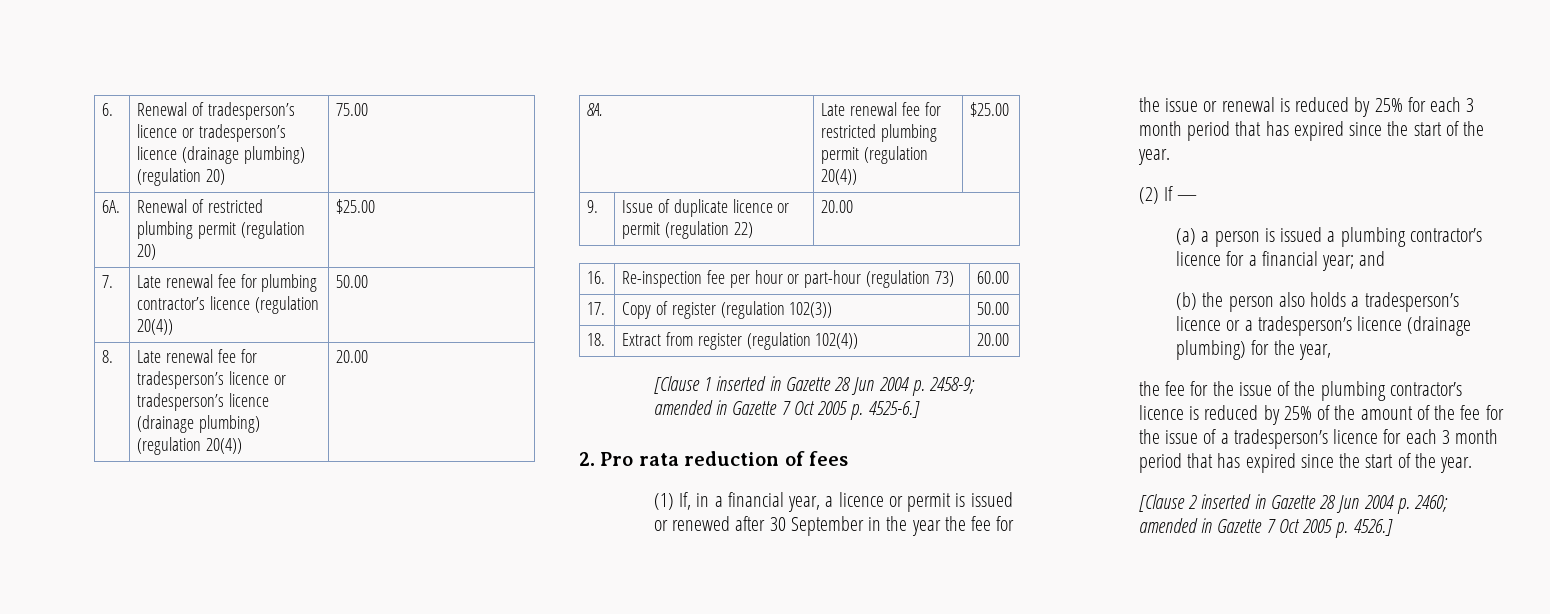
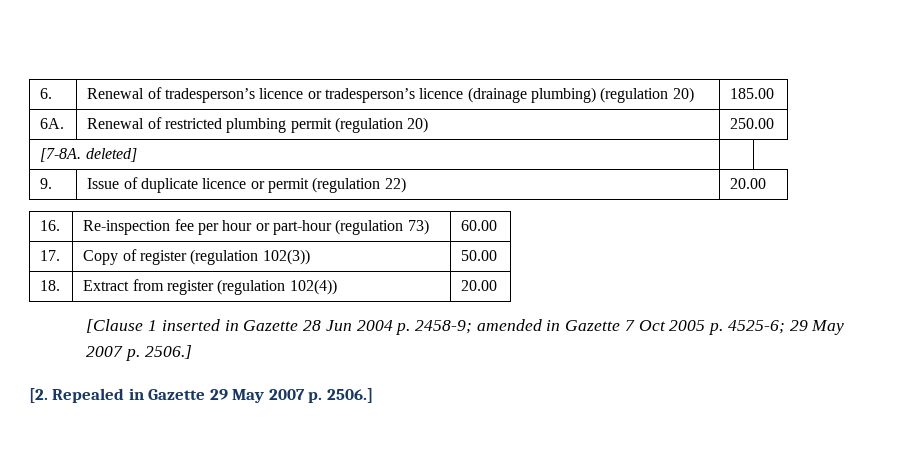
[336,103,369,116] 75.00 -> [730,88,775,99] 185.00
[336,199,376,214] [102,275,114,288] [137,274,318,292] [137,296,319,314] [137,319,174,335] [336,275,369,288] [102,350,114,363] [137,349,257,363] [137,371,286,389] [137,393,270,411] [137,415,261,433] [137,437,243,455] [336,350,369,363] [587,103,603,116] [821,102,941,116] [821,124,938,142] [821,146,929,164] [821,169,858,185] [970,102,1010,117] $25.00 // 7. | Late renewal fee for plumbing contractor’s licence (regulation 20(4)) | 50.00 // 8. | Late renewal fee for tradesperson’s licence or tradesperson’s licence (drainage plumbing) (regulation 20(4)) | 20.00 // 8A. | Late renewal fee for restricted plumbing permit (regulation 20(4)) | $25.00 -> [730,118,775,129] [40,148,137,162] 250.00 // [7-8A. deleted] |
[868,401,920,418] [579,451,848,466] [653,492,1013,512] [653,516,1015,536] [1138,97,1475,117] [1138,121,1485,141] [1137,149,1170,165] [1138,186,1198,204] [1176,227,1482,247] [1176,251,1386,271] [1176,292,1459,312] [1176,316,1472,336] [1176,340,1331,360] [1138,381,1462,401] [1138,405,1504,425] [1138,429,1499,449] [1138,453,1473,473] [1138,494,1449,514] [1138,518,1393,538] 4525-6.] // 2. Pro rata reduction of fees // (1) If, in a financial year, a licence or permit is issued or renewed after 30 September in the year the fee for the issue or renewal is reduced by 25% for each 3 month period that has expired since the start of the year. // (2) If — // (a) a person is issued a plumbing contractor’s licence for a financial year; and // (b) the person also holds a tradesperson’s licence or a tradesperson’s licence (drainage plumbing) for the year, // the fee for the issue of the plumbing contractor’s licence is reduced by 25% of the amount of the fee for the issue of a tradesperson’s licence for each 3 month period that has expired since the start of the year. // [Clause 2 inserted in Gazette 28 Jun 2004 p. 2460; amended in Gazette 7 Oct 2005 p. 4526.] -> [727,320,845,335] [86,345,192,361] [29,388,373,403] 4525-6; 29 May 2007 p. 2506.] // [2. Repealed in Gazette 29 May 2007 p. 2506.]

